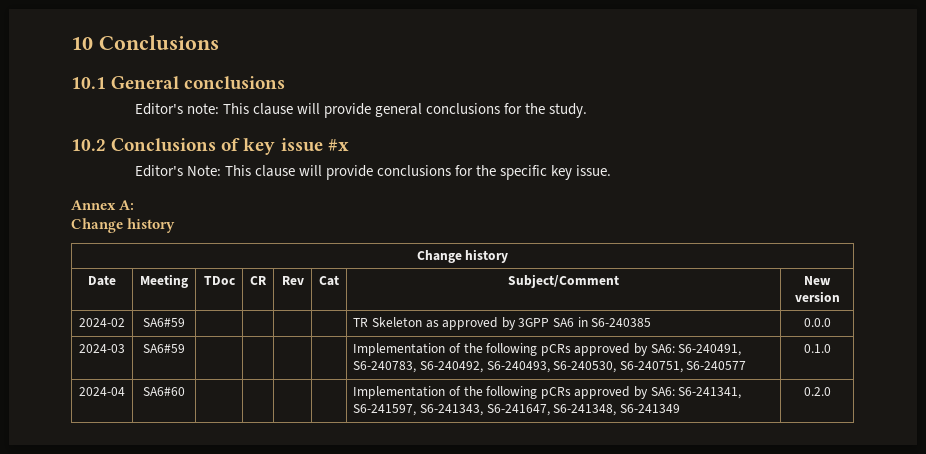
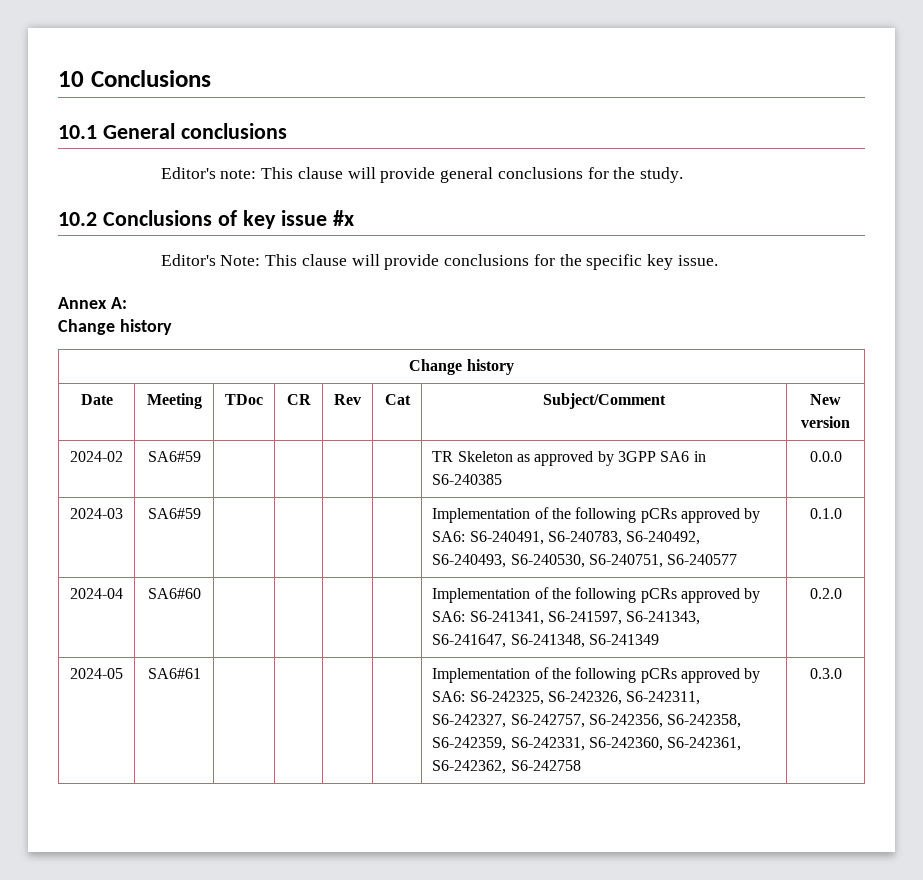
(831, 391) none -> [70,668,123,679] [147,668,201,679] [432,667,761,683] [432,691,701,705] [432,714,742,728] [432,737,742,751] [432,760,581,774] [809,668,842,679] // 2024-05 | SA6#61 | | | | | Implementation of the following pCRs approved by SA6: S6-242325, S6-242326, S6-242311, S6-242327, S6-242757, S6-242356, S6-242358, S6-242359, S6-242331, S6-242360, S6-242361, S6-242362, S6-242758 | 0.3.0

